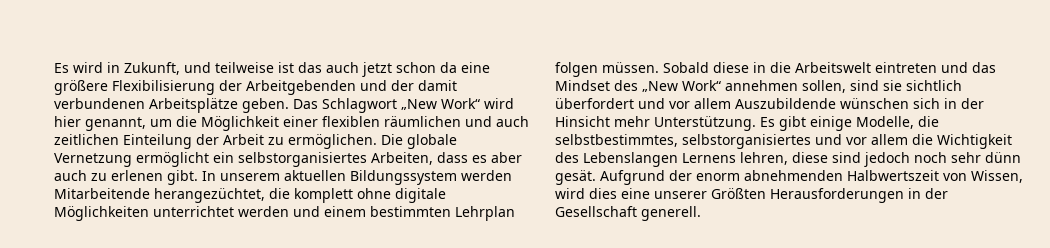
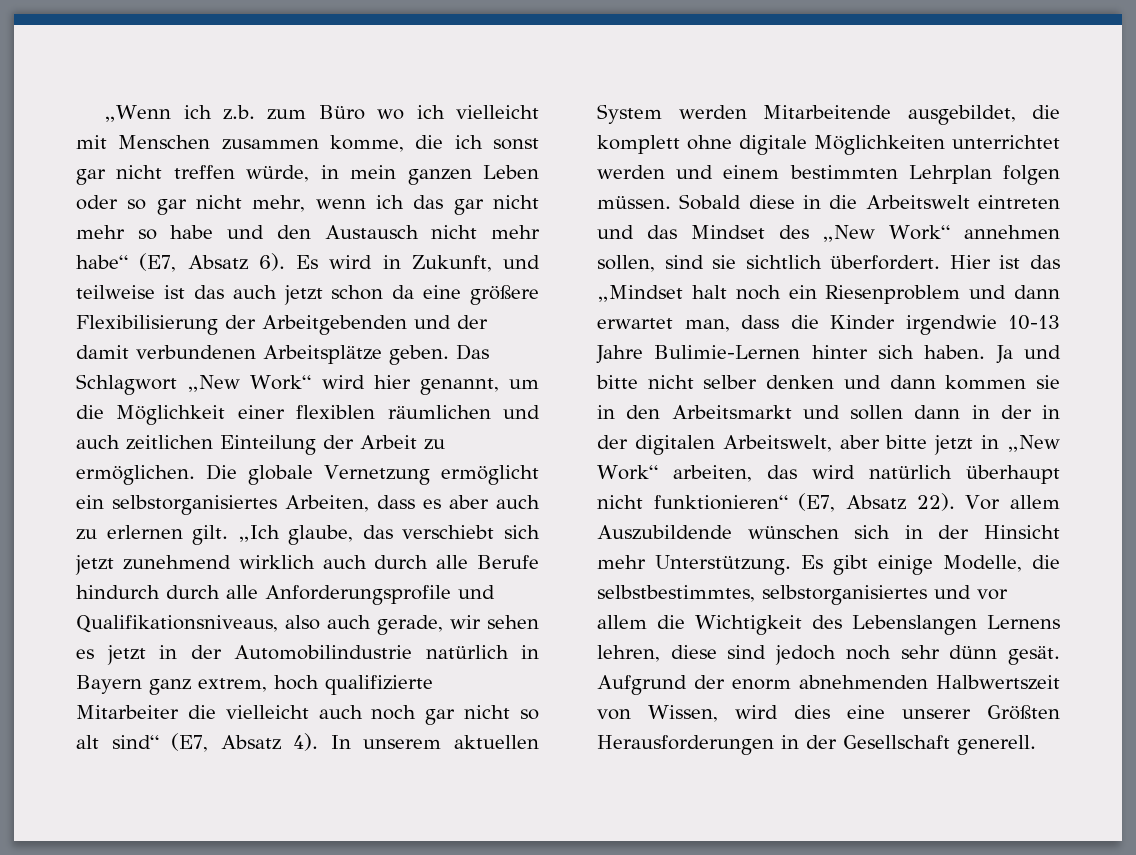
(54, 68) none -> [104,105,539,122] [76,135,539,152] [76,165,539,185] [76,195,539,215] [76,225,540,240] [76,253,285,272] „Wenn ich z.b. zum Büro wo ich vielleicht mit Menschen zusammen komme, die ich sonst gar nicht treffen würde, in mein ganzen Leben oder so gar nicht mehr, wenn ich das gar nicht mehr so habe und den Austausch nicht mehr habe“ (E7, Absatz 6).
[111,170,198,185] erlenen gibt. -> [106,525,540,545] [75,555,539,575] [76,585,495,605] [76,615,539,635] [76,645,539,665] [76,675,433,695] [76,705,539,725] [76,733,319,752] erlernen gilt. „Ich glaube, das verschiebt sich jetzt zunehmend wirklich auch durch alle Berufe hindurch durch alle Anforderungsprofile und Qualifikationsniveaus, also auch gerade, wir sehen es jetzt in der Automobilindustrie natürlich in Bayern ganz extrem, hoch qualifizierte Mitarbeiter die vielleicht auch noch gar nicht so alt sind“ (E7, Absatz 4).
[350,170,457,185] Bildungssystem -> [597,104,662,124] System
[154,188,265,203] herangezüchtet, -> [907,105,1016,125] ausgebildet,
[555,98,690,109] überfordert und vor -> [830,255,1060,270] [597,285,1060,304] [597,315,1060,335] [596,345,1061,364] [596,375,1060,390] [597,405,1060,420] [597,435,1060,455] [597,465,1060,484] [597,493,1001,512] überfordert. Hier ist das „Mindset halt noch ein Riesenproblem und dann erwartet man, dass die Kinder irgendwie 10-13 Jahre Bulimie-Lernen hinter sich haben. Ja und bitte nicht selber denken und dann kommen sie in den Arbeitsmarkt und sollen dann in der in der digitalen Arbeitswelt, aber bitte jetzt in „New Work“ arbeiten, das wird natürlich überhaupt nicht funktionieren“ (E7, Absatz 22). Vor

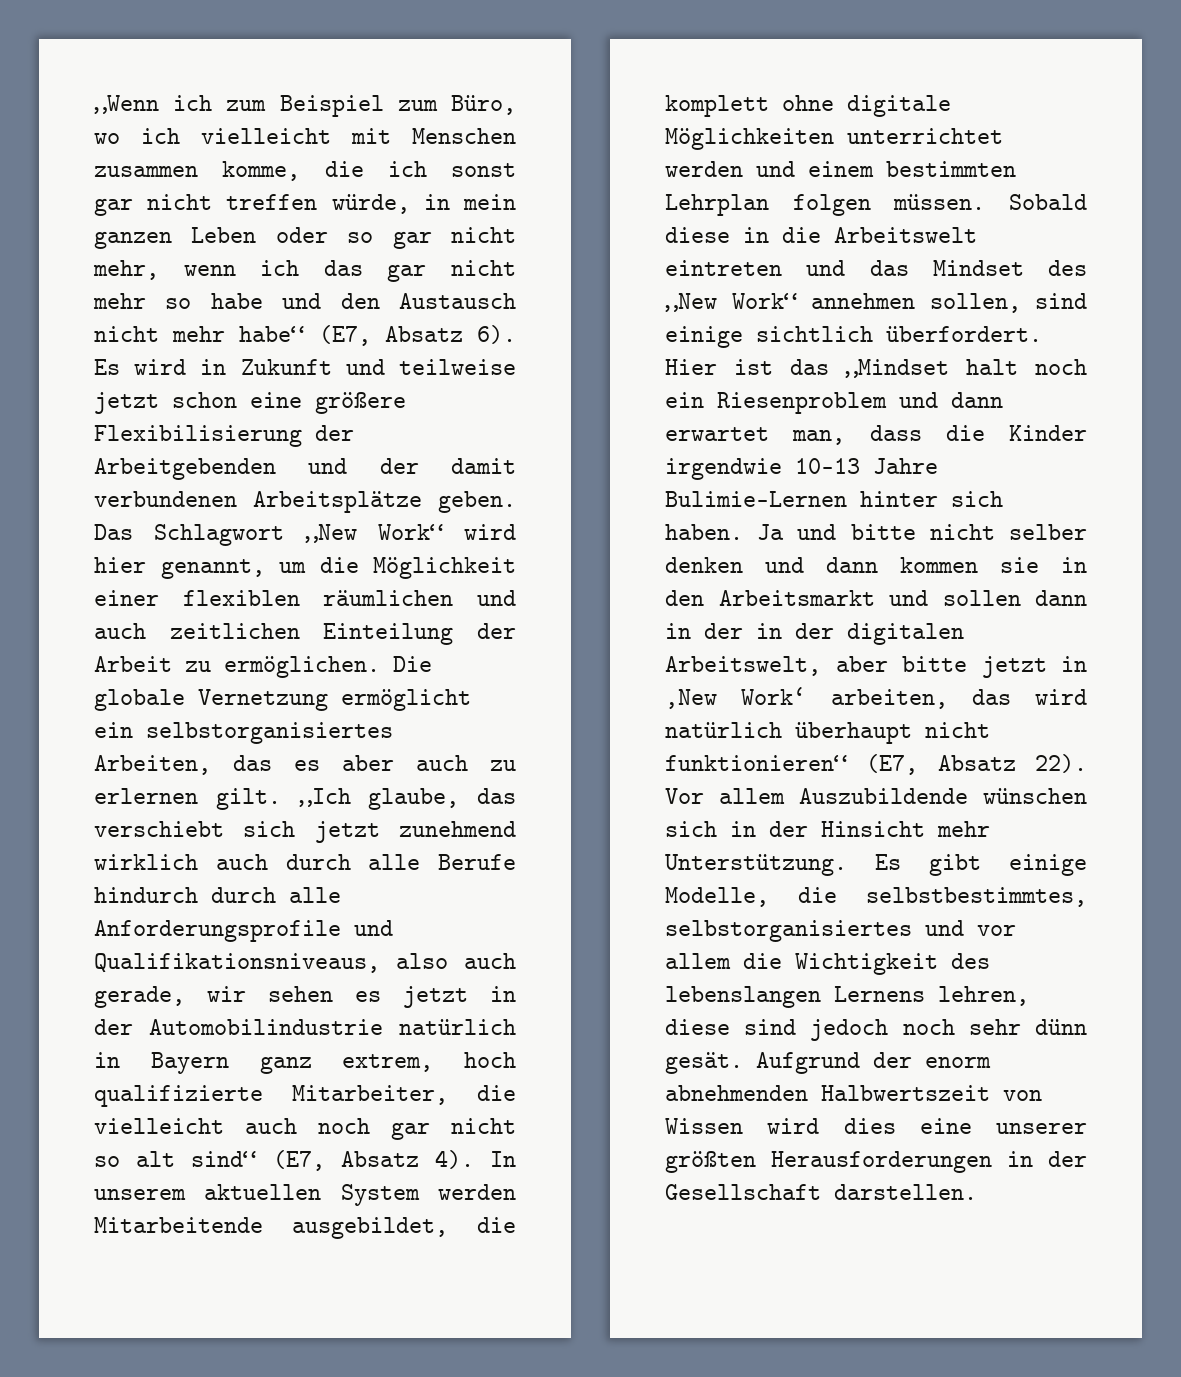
[222,105,365,120] z.b. zum Büro -> [226,95,516,117] zum Beispiel zum Büro,
[411,255,492,272] Zukunft, -> [240,359,332,375] Zukunft
[163,285,277,299] ist das auch -> (516, 367) none
[392,285,415,299] da -> (237, 400) none
[377,495,415,509] dass -> [233,755,272,771] das
[76,705,179,719] Mitarbeiter -> [292,1085,448,1105] Mitarbeiter,
[712,255,737,269] sie -> [665,326,743,348] einige
[1006,435,1060,452] [597,465,658,480] „New Work“ -> [665,687,807,709] ‚New Work‘
[852,615,977,635] Lebenslangen -> [665,986,821,1008] lebenslangen
[648,705,718,722] Wissen, -> [665,1118,743,1134] Wissen
[987,705,1060,720] Größten -> [665,1151,756,1173] größten
[957,735,1036,755] generell. -> [834,1184,977,1200] darstellen.

